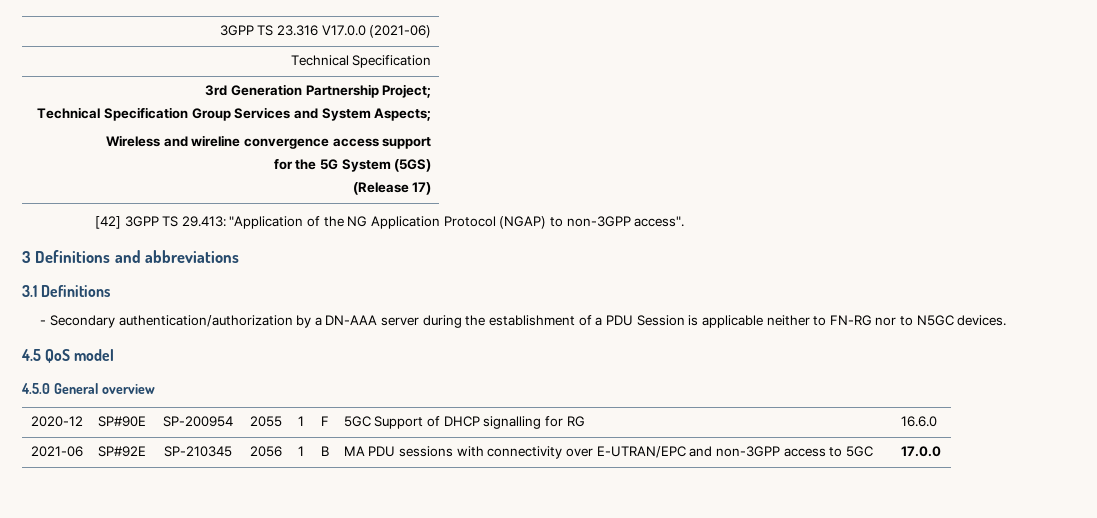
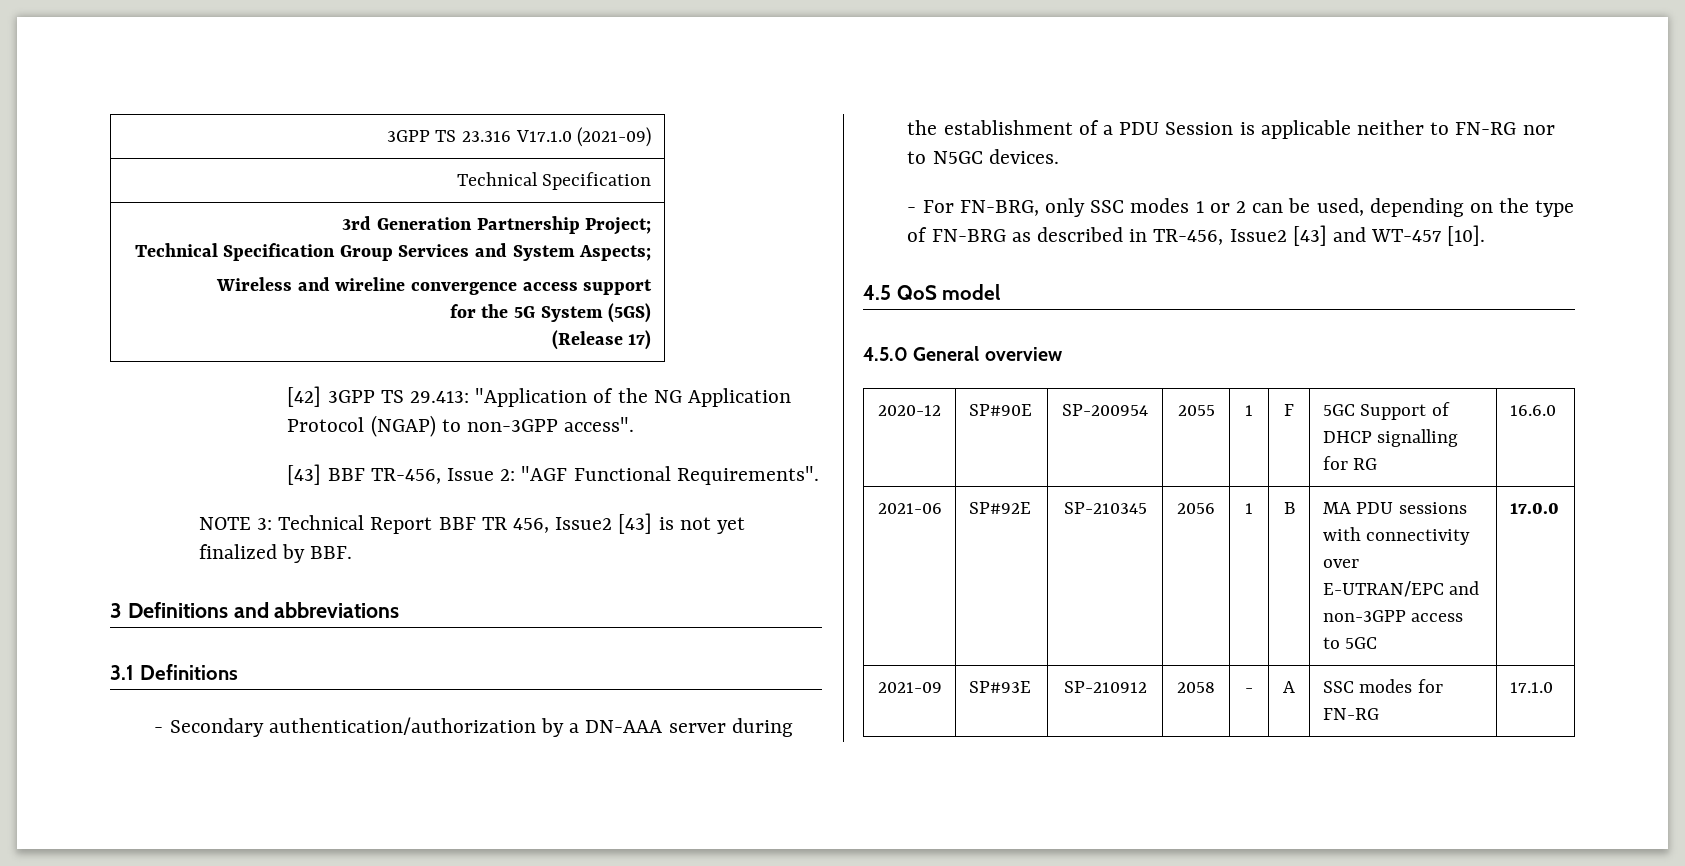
[321,25,432,38] V17.0.0 (2021-06) -> [515,127,652,147] V17.1.0 (2021-09)
(685, 221) none -> [287,464,819,485] [198,513,745,534] [198,544,353,563] // [43] BBF TR-456, Issue 2: "AGF Functional Requirements". // NOTE 3: Technical Report BBF TR 456, Issue2 [43] is not yet finalized by BBF.
(1007, 320) none -> [907,198,1575,217] [907,225,1486,246] // - For FN-BRG, only SSC modes 1 or 2 can be used, depending on the type of FN-BRG as described in TR-456, Issue2 [43] and WT-457 [10].
(941, 451) none -> [877,682,942,693] [968,681,1031,693] [1063,681,1147,693] [1177,682,1215,693] [1245,688,1253,693] [1283,681,1295,693] [1322,679,1443,693] [1322,708,1379,720] [1509,682,1553,693] // 2021-09 | SP#93E | SP-210912 | 2058 | - | A | SSC modes for FN-RG | 17.1.0

